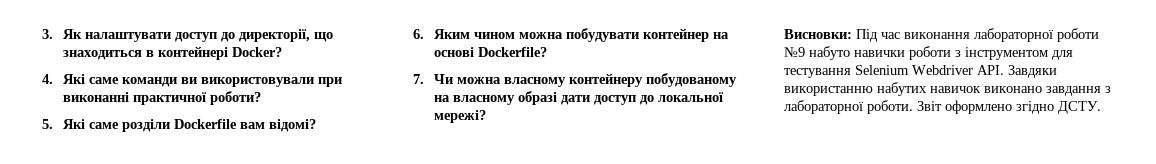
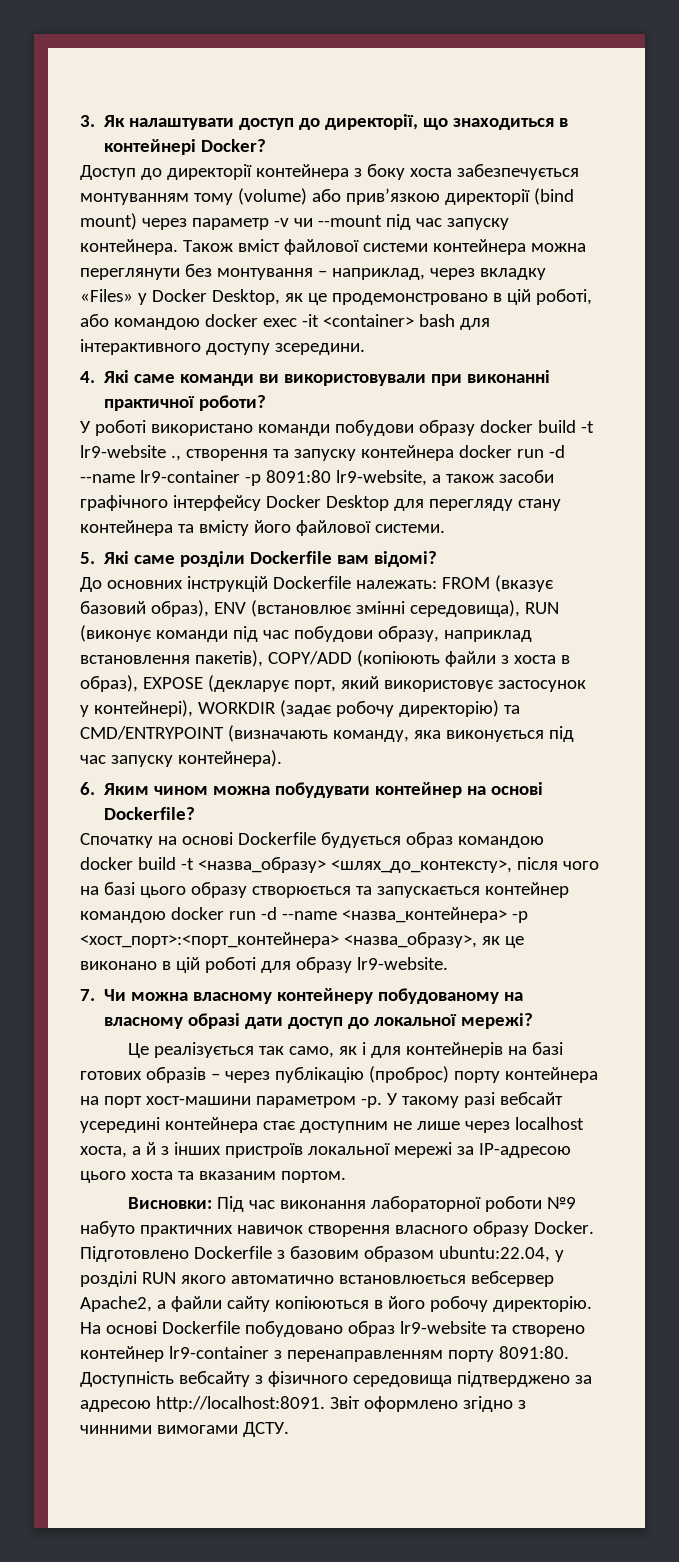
(283, 52) none -> [80,164,579,180] [80,188,574,205] [80,213,509,230] [80,239,586,255] [80,264,546,280] [80,289,592,305] [80,314,490,330] [80,339,365,355] // Доступ до директорії контейнера з боку хоста забезпечується монтуванням тому (volume) або прив’язкою директорії (bind mount) через параметр -v чи --mount під час запуску контейнера. Також вміст файлової системи контейнера можна переглянути без монтування – наприклад, через вкладку «Files» у Docker Desktop, як це продемонстровано в цій роботі, або командою docker exec -it <container> bash для інтерактивного доступу зсередини.
(262, 98) none -> [80,420,594,436] [80,445,565,461] [80,470,554,486] [80,495,561,511] [80,520,445,536] // У роботі використано команди побудови образу docker build -t lr9-website ., створення та запуску контейнера docker run -d --name lr9-container -p 8091:80 lr9-website, а також засоби графічного інтерфейсу Docker Desktop для перегляду стану контейнера та вмісту його файлової системи.
(317, 125) none -> [80,575,554,592] [80,600,559,617] [80,625,532,642] [80,650,570,667] [80,675,586,692] [80,700,520,717] [80,725,574,742] [80,750,282,767] // До основних інструкцій Dockerfile належать: FROM (вказує базовий образ), ENV (встановлює змінні середовища), RUN (виконує команди під час побудови образу, наприклад встановлення пакетів), COPY/ADD (копіюють файли з хоста в образ), EXPOSE (декларує порт, який використовує застосунок у контейнері), WORKDIR (задає робочу директорію) та CMD/ENTRYPOINT (визначають команду, яка виконується під час запуску контейнера).
(548, 52) none -> [80,832,544,848] [80,857,599,873] [80,882,569,898] [80,907,528,923] [80,932,524,948] [80,957,448,973] // Спочатку на основі Dockerfile будується образ командою docker build -t <назва_образу> <шлях_до_контексту>, після чого на базі цього образу створюється та запускається контейнер командою docker run -d --name <назва_контейнера> -p <хост_порт>:<порт_контейнера> <назва_образу>, як це виконано в цій роботі для образу lr9-website.
(487, 116) none -> [127,1042,563,1058] [80,1066,598,1083] [80,1092,563,1108] [80,1117,584,1133] [80,1142,571,1158] [80,1171,346,1183] // Це реалізується так само, як і для контейнерів на базі готових образів – через публікацію (проброс) порту контейнера на порт хост-машини параметром -p. У такому разі вебсайт усередині контейнера стає доступним не лише через localhost хоста, а й з інших пристроїв локальної мережі за IP-адресою цього хоста та вказаним портом.
[854,46,1073,60] [784,65,1057,78] [784,82,1111,96] [784,100,1054,114] навички роботи з інструментом для тестування Selenium Webdriver API. Завдяки використанню набутих навичок виконано завдання з лабораторної роботи. Звіт оформлено згідно -> [139,1221,594,1237] [80,1246,564,1262] [80,1271,554,1287] [80,1296,592,1312] [80,1321,585,1337] [80,1346,569,1362] [80,1371,592,1387] [80,1396,526,1412] [80,1425,238,1434] практичних навичок створення власного образу Docker. Підготовлено Dockerfile з базовим образом ubuntu:22.04, у розділі RUN якого автоматично встановлюється вебсервер Apache2, а файли сайту копіюються в його робочу директорію. На основі Dockerfile побудовано образ lr9-website та створено контейнер lr9-container з перенаправленням порту 8091:80. Доступність вебсайту з фізичного середовища підтверджено за адресою http://localhost:8091. Звіт оформлено згідно з чинними вимогами

